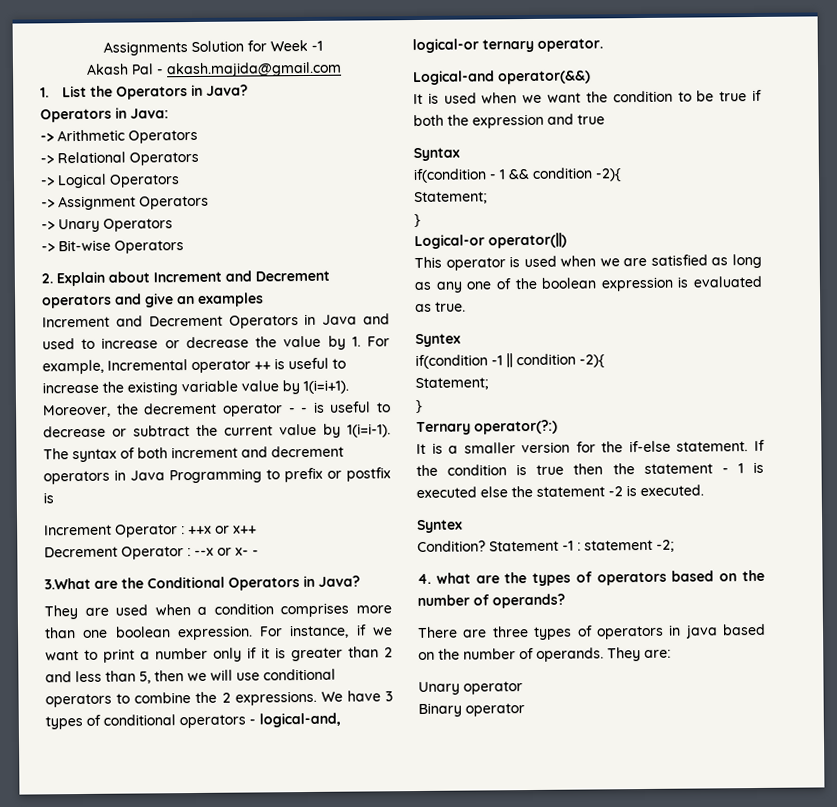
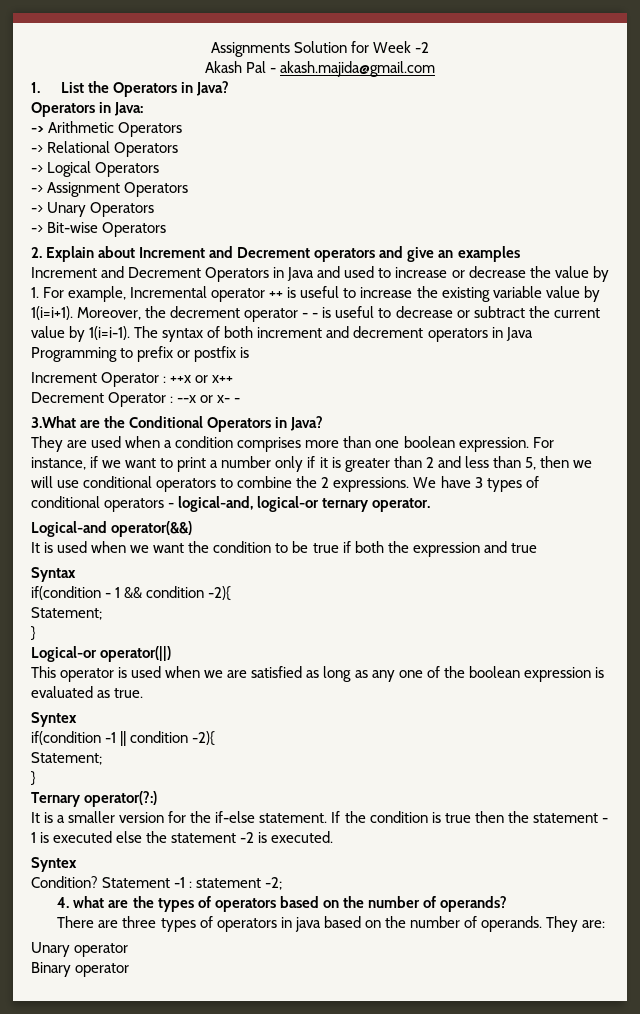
[311,40,323,51] -1 -> [415,42,430,53] -2

